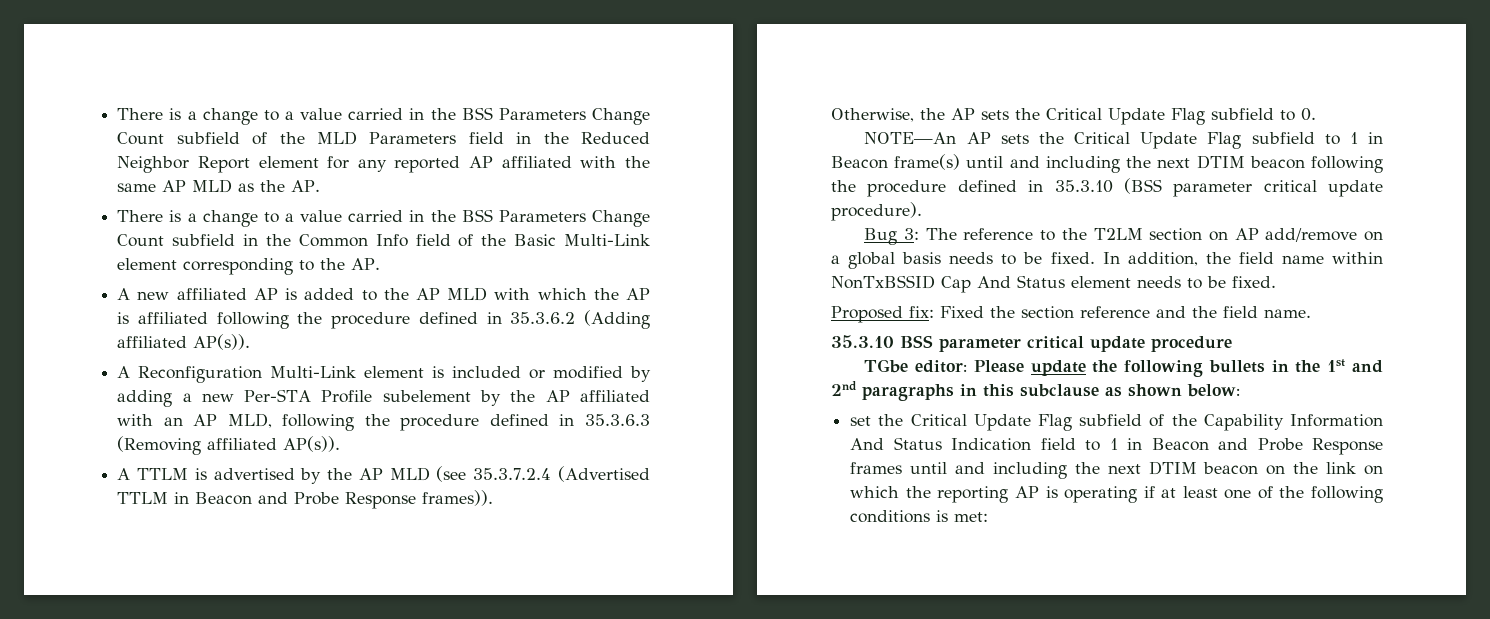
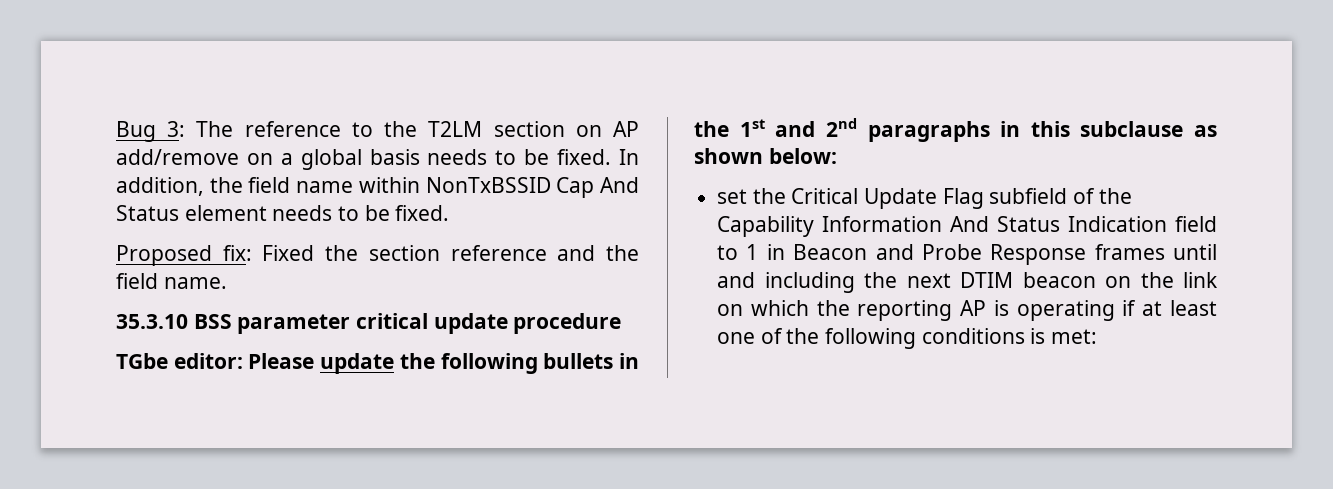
[117,107,650,125] [117,131,650,145] [117,156,651,173] [117,179,321,193] [117,209,650,227] [117,234,650,247] [117,258,381,275] [117,287,650,301] [117,310,650,329] [117,334,251,350] [117,366,651,383] [117,389,650,407] [117,413,650,431] [117,436,341,455] [117,466,650,484] [117,490,494,509] [831,108,1316,125] [864,132,1383,149] [831,154,1383,173] [831,178,1383,197] [831,202,922,221] There is a change to a value carried in the BSS Parameters Change Count subfield of the MLD Parameters field in the Reduced Neighbor Report element for any reported AP affiliated with the same AP MLD as the AP. // There is a change to a value carried in the BSS Parameters Change Count subfield in the Common Info field of the Basic Multi-Link element corresponding to the AP. // A new affiliated AP is added to the AP MLD with which the AP is affiliated following the procedure defined in 35.3.6.2 (Adding affiliated AP(s)). // A Reconfiguration Multi-Link element is included or modified by adding a new Per-STA Profile subelement by the AP affiliated with an AP MLD, following the procedure defined in 35.3.6.3 (Removing affiliated AP(s)). // A TTLM is advertised by the AP MLD (see 35.3.7.2.4 (Advertised TTLM in Beacon and Probe Response frames)). // Otherwise, the AP sets the Critical Update Flag subfield to 0. // NOTE—An AP sets the Critical Update Flag subfield to 1 in Beacon frame(s) until and including the next DTIM beacon following the procedure defined in 35.3.10 (BSS parameter critical update procedure). // -> (116, 131) none

